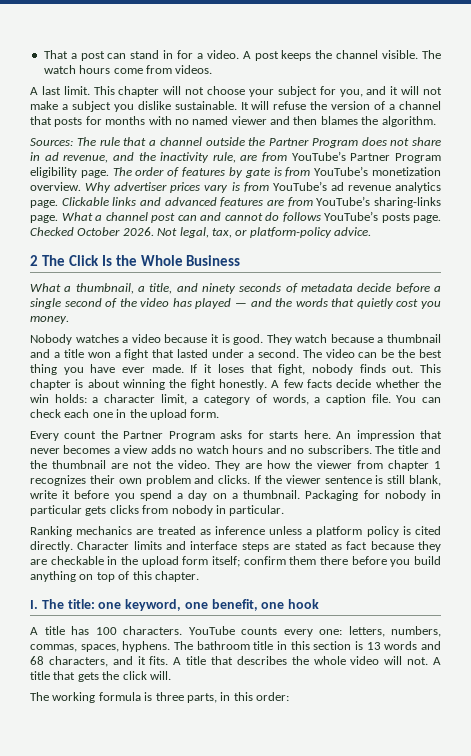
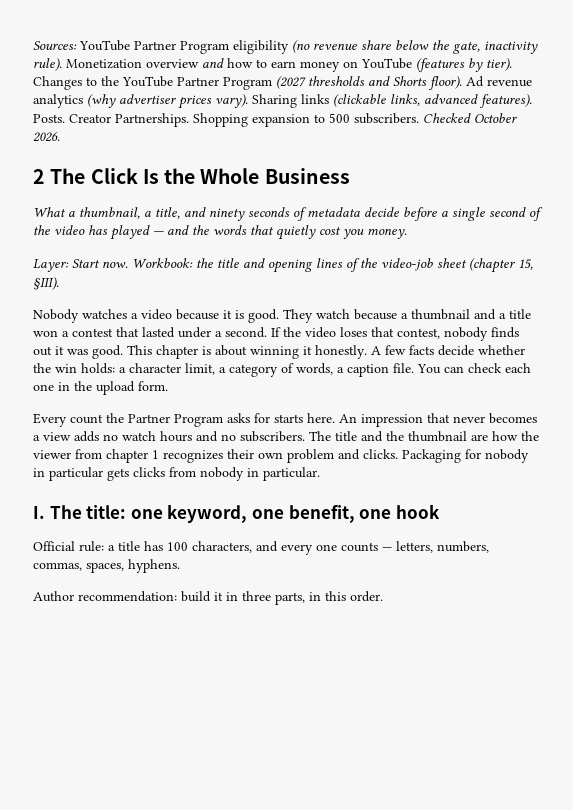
[43,50,441,61] [43,65,213,74] [30,86,443,97] [30,101,441,112] [30,116,436,127] [30,137,441,148] [30,151,441,163] [30,166,441,178] [30,181,441,193] [30,196,441,208] [30,211,441,223] [30,227,371,238] That a post can stand in for a video. A post keeps the channel visible. The watch hours come from videos. // A last limit. This chapter will not choose your subject for you, and it will not make a subject you dislike sustainable. It will refuse the version of a channel that posts for months with no named viewer and then blames the algorithm. // Sources: The rule that a channel outside the Partner Program does not share in ad revenue, and the inactivity rule, are from YouTube’s Partner Program eligibility page. The order of features by gate is from YouTube’s monetization overview. Why advertiser prices vary is from YouTube’s ad revenue analytics page. Clickable links and advanced features are from YouTube’s sharing-links page. What a channel post can and cannot do follows YouTube’s posts page. Checked October 2026. Not legal, tax, or platform-policy advice. -> [33,40,538,54] [33,58,512,72] [33,76,532,90] [33,94,532,109] [33,113,517,127] [33,132,60,142] Sources: YouTube Partner Program eligibility (no revenue share below the gate, inactivity rule). Monetization overview and how to earn money on YouTube (features by tier). Changes to the YouTube Partner Program (2027 thresholds and Shorts floor). Ad revenue analytics (why advertiser prices vary). Sharing links (clickable links, advanced features). Posts. Creator Partnerships. Shopping expansion to 500 subscribers. Checked October 2026.
(69, 320) none -> [33,258,533,273] [33,277,59,290] // Layer: Start now. Workbook: the title and opening lines of the video-job sheet (chapter 15, §III).
[124,349,150,360] fight -> [72,328,113,337] contest
[302,349,442,358] [30,364,213,375] The video can be the best thing you have ever made. If it -> [271,327,336,338] If the video
[278,364,306,375] fight, -> [397,328,440,339] contest,
[392,365,414,373] out. -> [33,345,123,359] out it was good.
[169,379,216,390] the fight -> [303,346,312,355] it
[133,460,262,471] not the video. They are -> (488, 437) none
[254,475,441,486] [30,490,301,501] If the viewer sentence is still blank, write it before you spend a day on a thumbnail. -> (398, 454) none
[30,526,442,537] [30,541,442,552] [30,556,442,567] [30,571,199,582] // Ranking mechanics are treated as inference unless a platform policy is cited directly. Character limits and interface steps are stated as fact because they are checkable in the upload form itself; confirm them there before you build anything on top of this chapter. -> (320, 474) none
[30,626,342,637] A title has 100 characters. YouTube counts every one: -> [33,541,392,555] Official rule: a title has 100 characters, and every one counts —
[173,641,442,650] [30,656,441,667] [30,671,171,682] [30,692,153,703] The bathroom title in this section is 13 words and 68 characters, and it fits. A title that describes the whole video will not. A title that gets the click will. // The working formula is -> [33,591,238,602] // Author recommendation: build it in
[256,692,289,701] order: -> [350,591,383,602] order.

